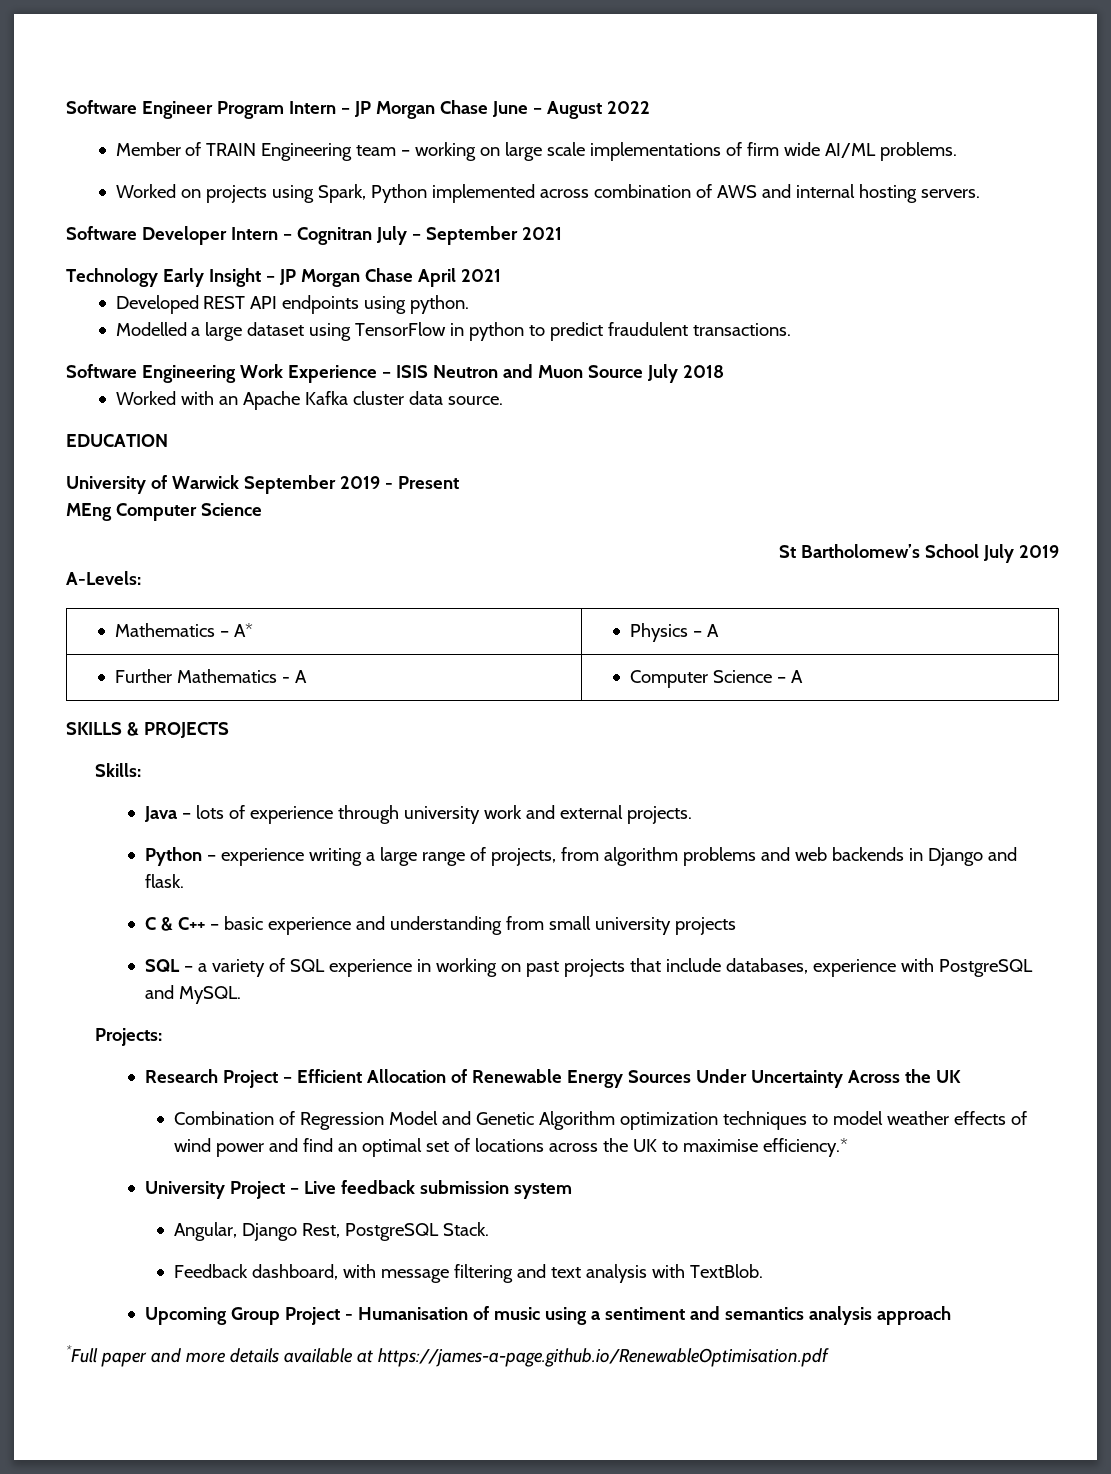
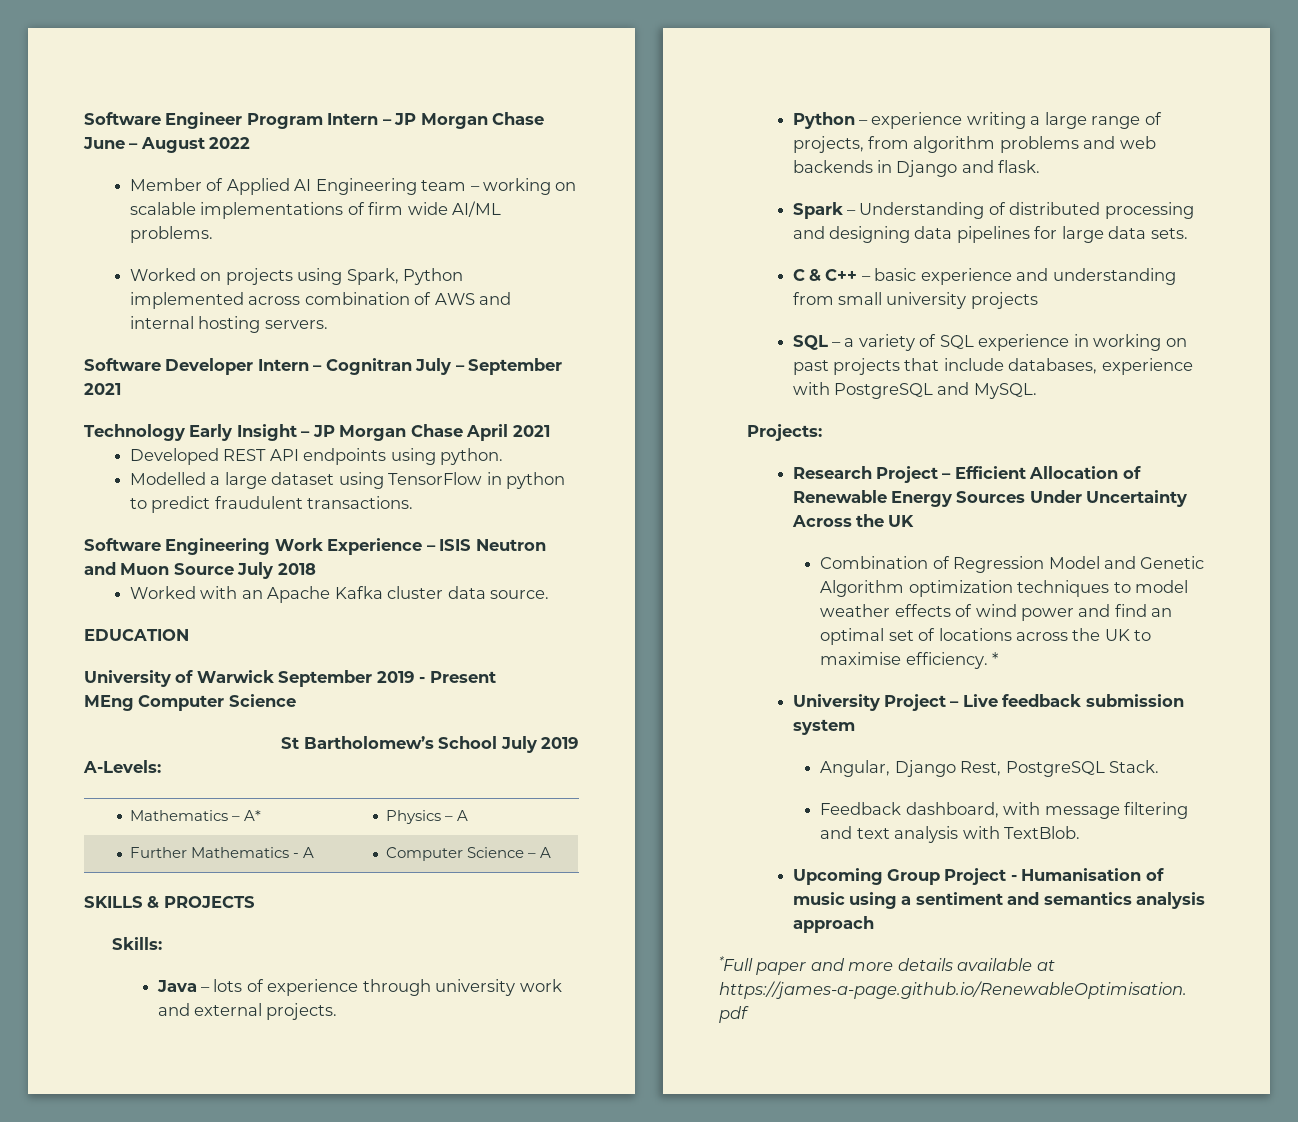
[206,143,257,156] TRAIN -> [226,178,312,195] Applied AI
[505,142,586,161] large scale -> [129,202,196,215] scalable
(184, 881) none -> [792,202,1194,219] [792,226,1188,243] // Spark – Understanding of distributed processing and designing data pipelines for large data sets.
[762,1138,848,1157] efficiency.* -> [905,652,999,669] efficiency. *

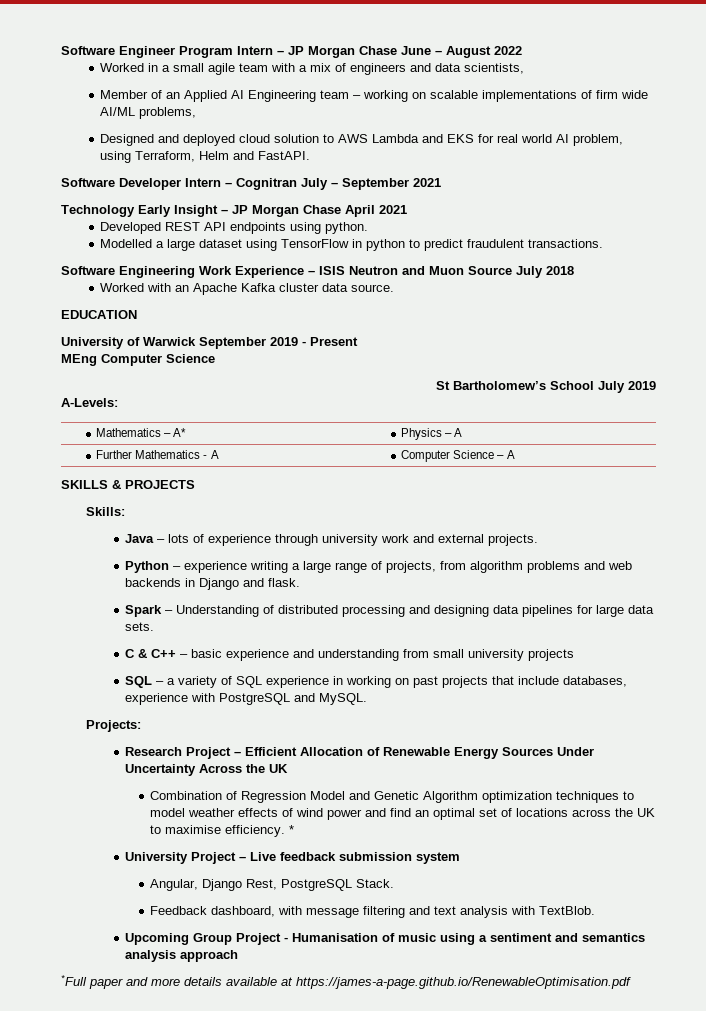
(251, 143) none -> [100,63,525,75] // Worked in a small agile team with a mix of engineers and data scientists,
(224, 184) none -> [166,92,181,99] an
[129,226,213,243] [129,268,464,285] [129,292,512,309] [129,316,328,333] problems. // Worked on projects using Spark, Python implemented across combination of AWS and internal hosting servers. -> [139,107,197,119] [100,134,624,146] [100,151,311,163] problems, // Designed and deployed cloud solution to AWS Lambda and EKS for real world AI problem, using Terraform, Helm and FastAPI.

